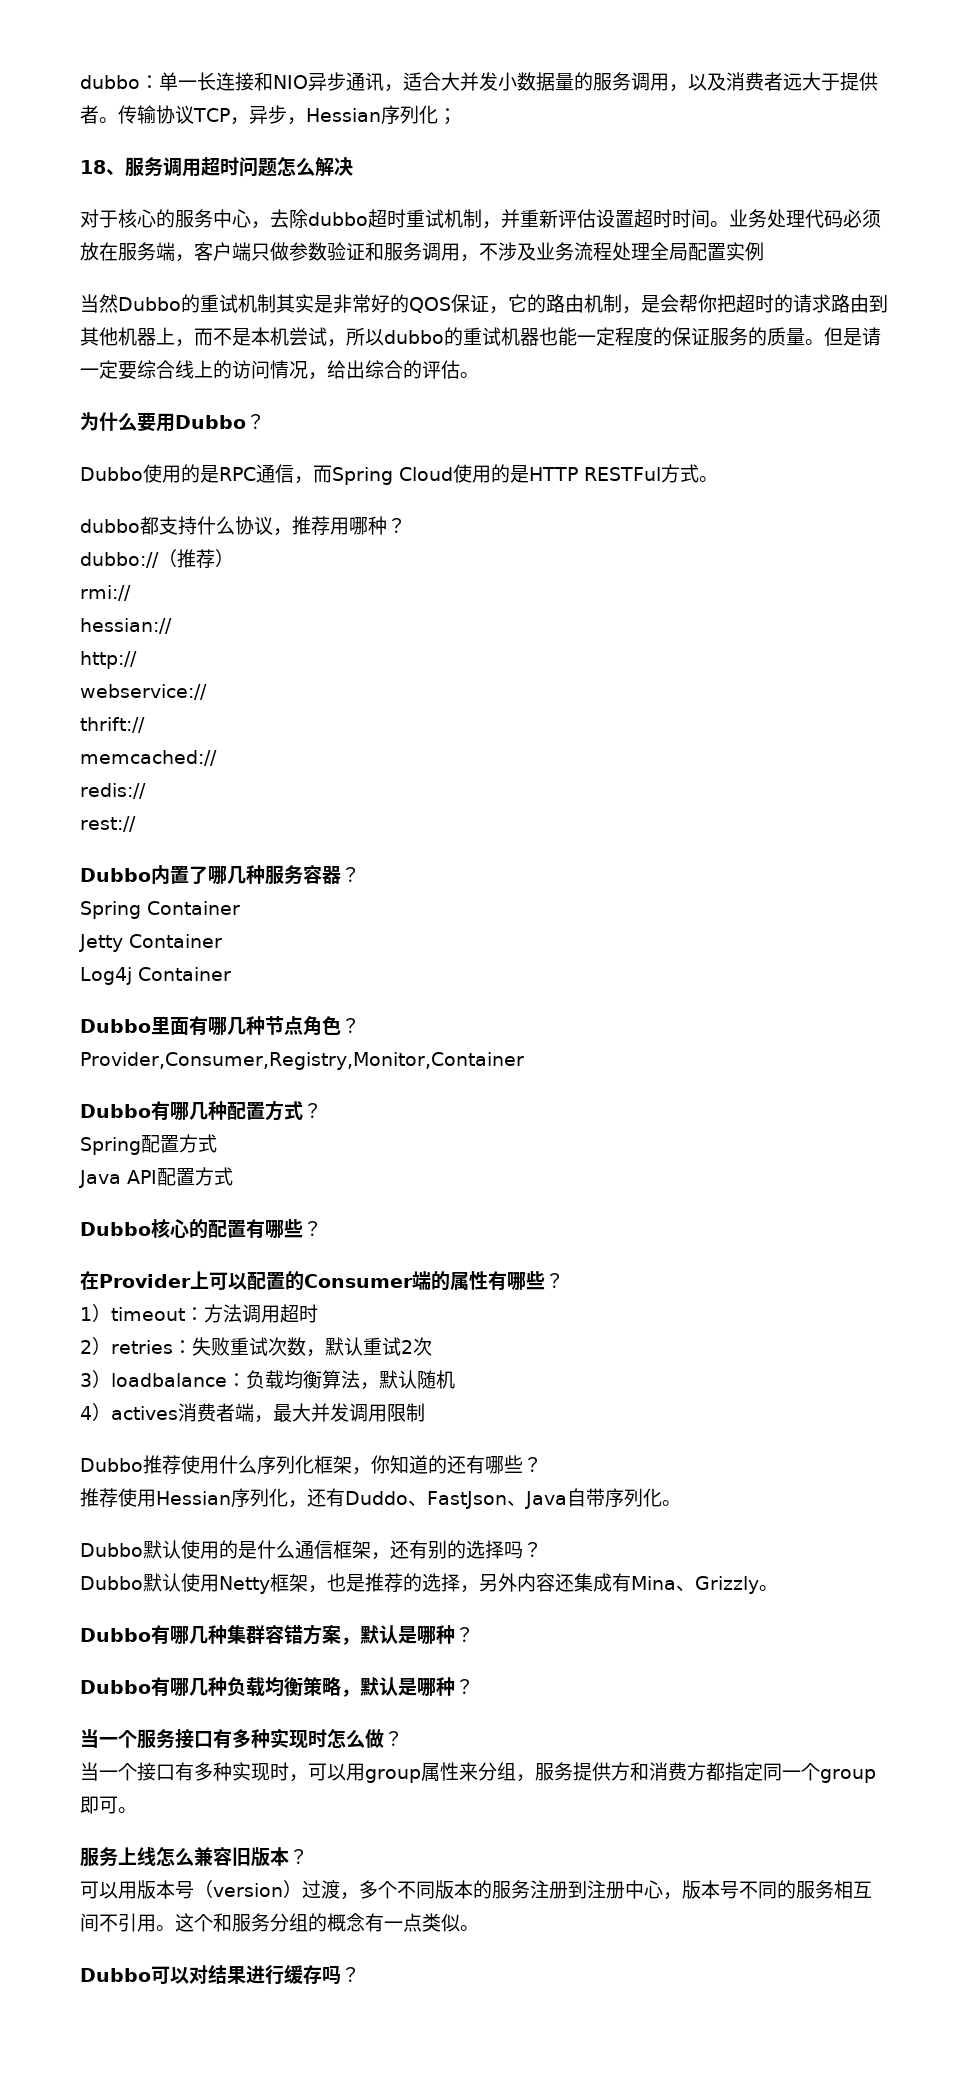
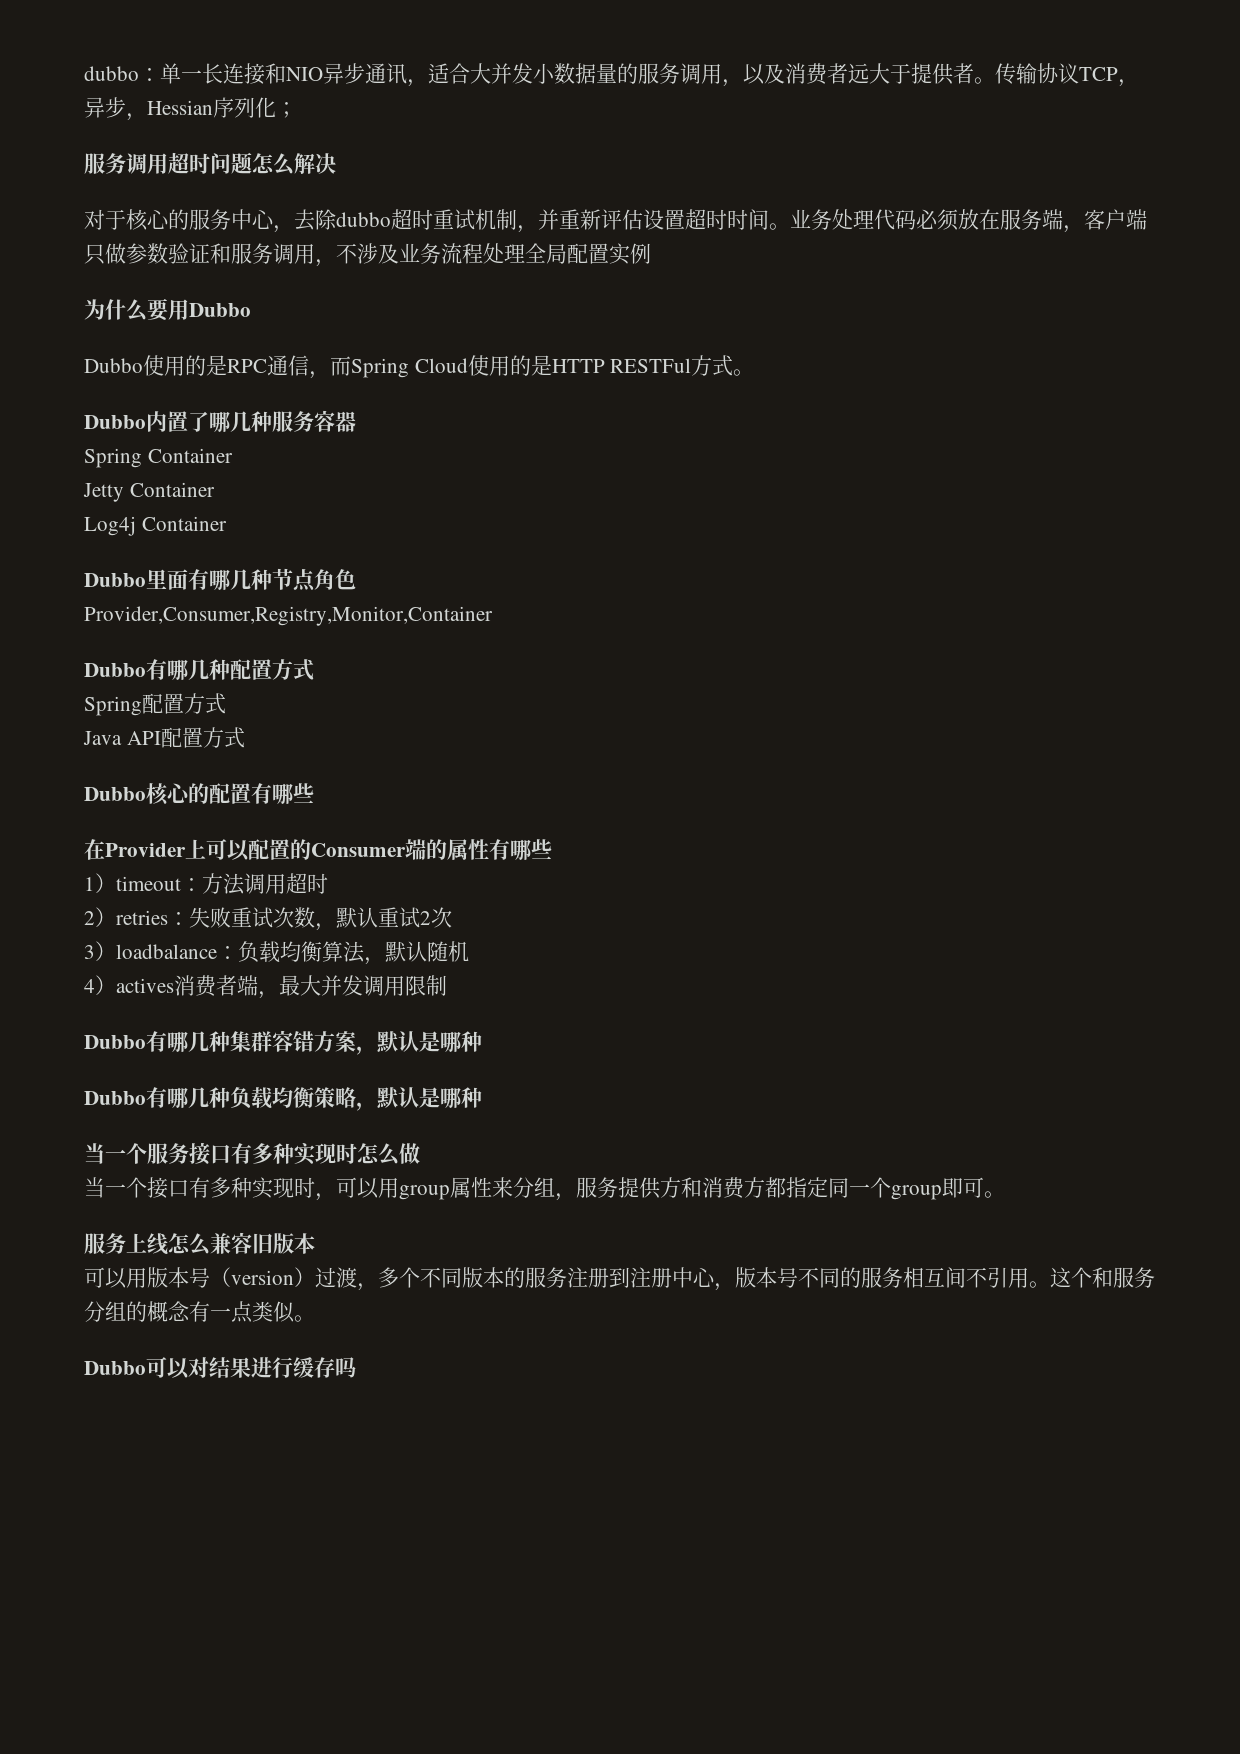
[80,160,125,175] 18、 -> (297, 110) none
[80,294,888,314] [80,327,881,347] [80,360,479,380] // 当然Dubbo的重试机制其实是非常好的QOS保证，它的路由机制，是会帮你把超时的请求路由到其他机器上，而不是本机尝试，所以dubbo的重试机器也能一定程度的保证服务的质量。但是请一定要综合线上的访问情况，给出综合的评估。 -> (651, 253) none
[246,414,265,429] ？ -> (251, 310) none
[80,516,406,536] [80,549,234,568] [80,585,131,601] [80,618,172,634] [80,651,137,669] [80,684,207,700] [80,717,145,733] [80,750,217,766] [80,783,146,799] [80,816,136,832] // dubbo都支持什么协议，推荐用哪种？ // dubbo://（推荐） // rmi:// // hessian:// // http:// // webservice:// // thrift:// // memcached:// // redis:// // rest:// -> (755, 372) none
[341,867,360,882] ？ -> (356, 421) none
[341,1018,360,1033] ？ -> (356, 579) none
[303,1103,322,1118] ？ -> (314, 670) none
[303,1221,322,1236] ？ -> (314, 793) none
[545,1273,564,1288] ？ -> (552, 849) none
[80,1455,542,1475] [80,1488,681,1509] [80,1540,542,1560] [80,1573,778,1594] // Dubbo推荐使用什么序列化框架，你知道的还有哪些？ // 推荐使用Hessian序列化，还有Duddo、FastJson、Java自带序列化。 // Dubbo默认使用的是什么通信框架，还有别的选择吗？ // Dubbo默认使用Netty框架，也是推荐的选择，另外内容还集成有Mina、Grizzly。 -> (447, 985) none
[455,1627,474,1642] ？ -> (482, 1041) none
[455,1679,474,1694] ？ -> (482, 1097) none
[384,1731,403,1746] ？ -> (420, 1153) none
[289,1849,308,1864] ？ -> (315, 1243) none
[341,1967,360,1982] ？ -> (356, 1367) none

